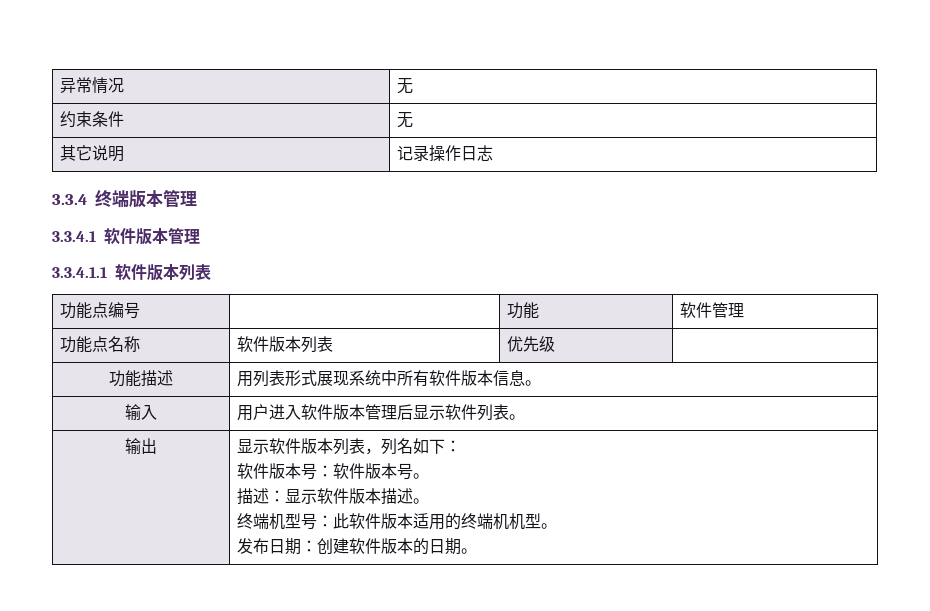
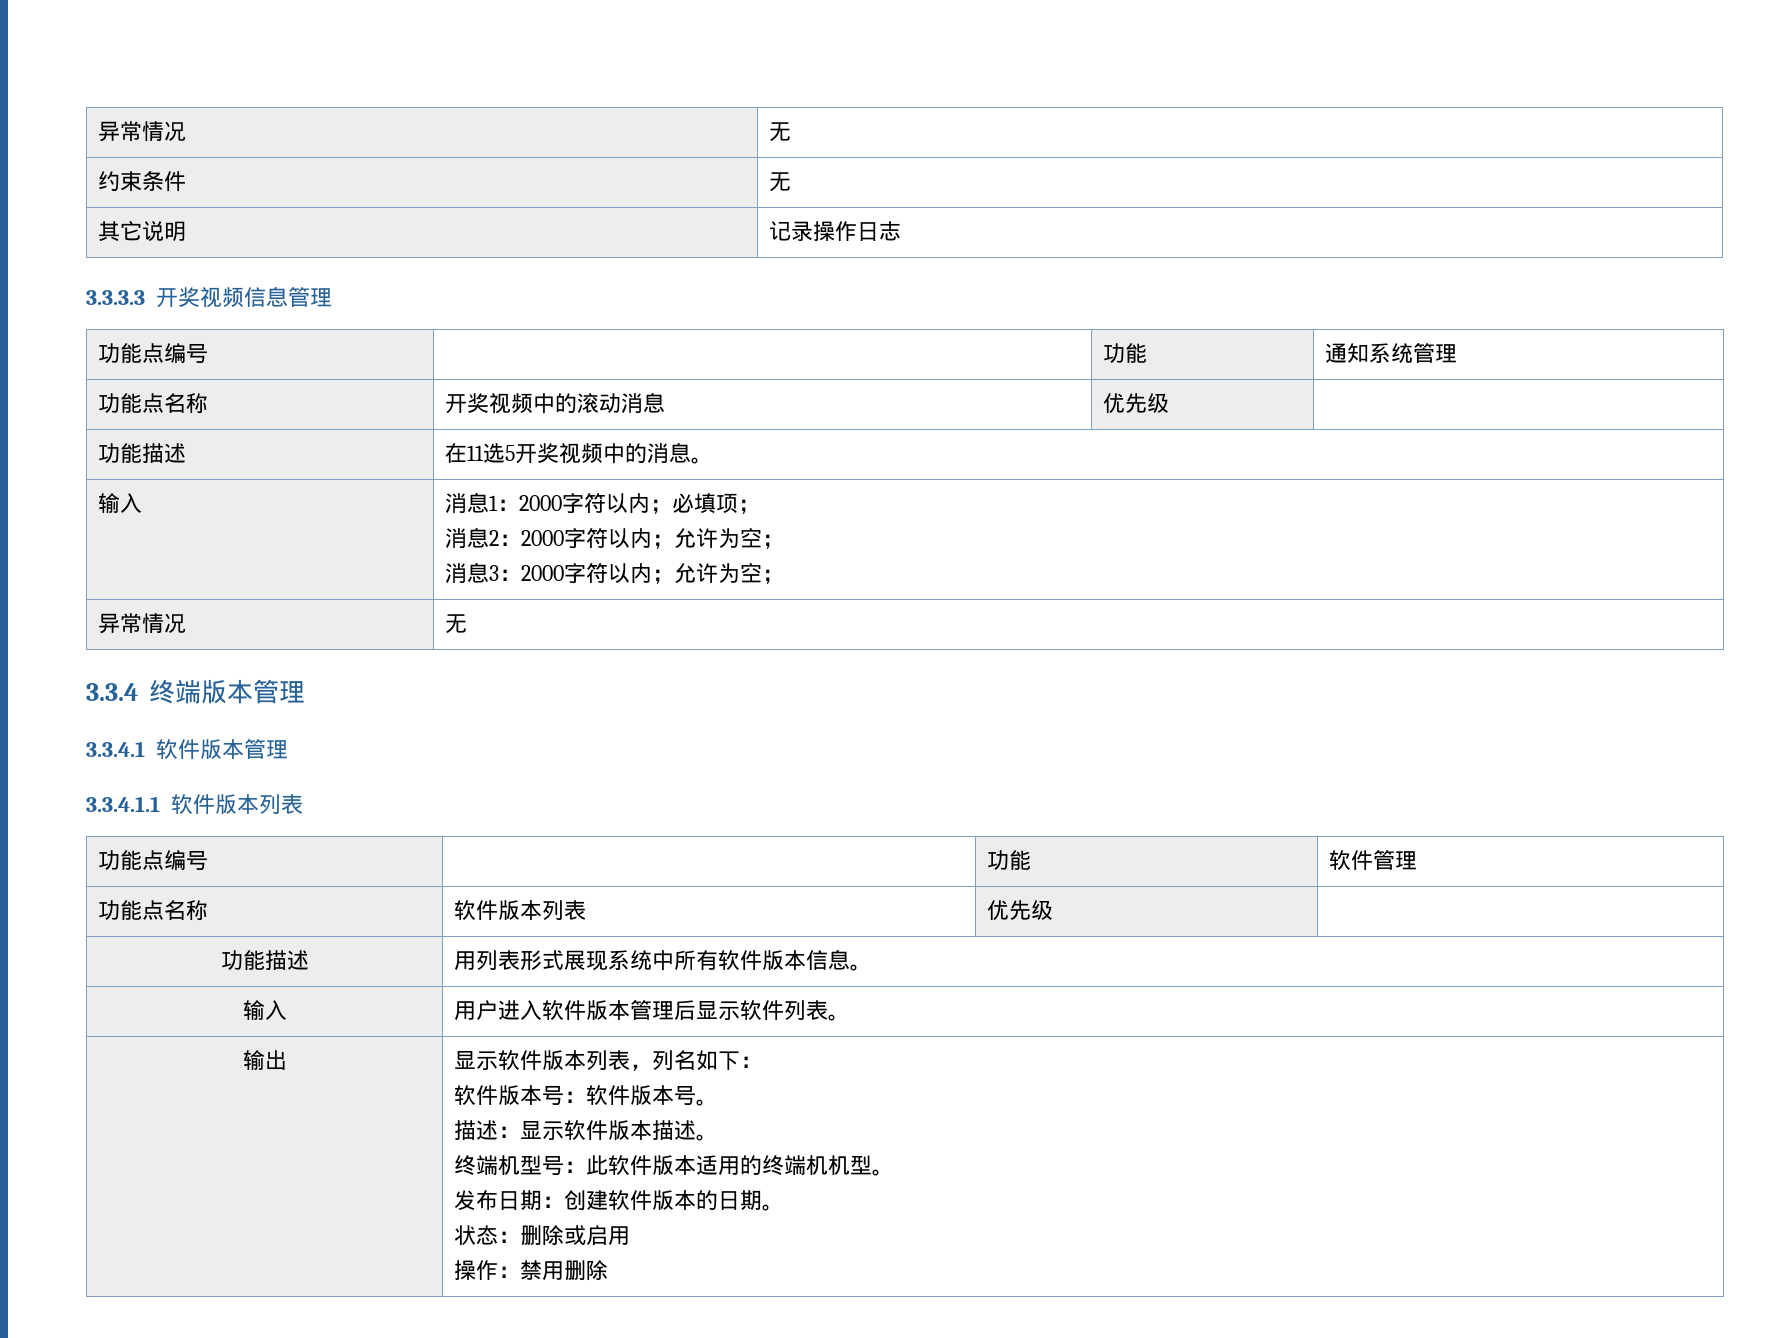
(493, 153) none -> [86,286,332,308] [97,343,208,364] [1102,343,1147,363] [1324,343,1457,363] [97,393,208,414] [444,392,665,414] [1102,393,1169,414] [97,443,186,463] [444,442,713,464] [97,493,142,513] [444,492,760,514] [444,527,784,549] [444,562,784,584] [97,613,186,634] [444,614,467,634] // 3.3.3.3开奖视频信息管理 // 功能点编号 | | 功能 | 通知系统管理 // 功能点名称 | 开奖视频中的滚动消息 | 优先级 | // 功能描述 | 在11选5开奖视频中的消息。 // 输入 | 消息1：2000字符以内；必填项； // 消息2：2000字符以内；允许为空； // 消息3：2000字符以内；允许为空； // 异常情况 | 无
(477, 551) none -> [453,1225,630,1246] [453,1260,608,1281] // 状态：删除或启用 // 操作：禁用删除

